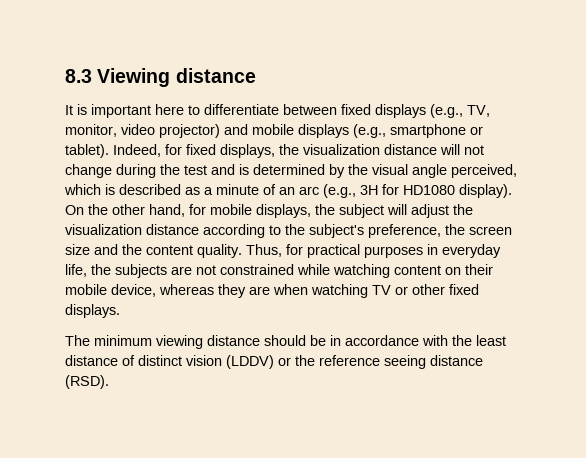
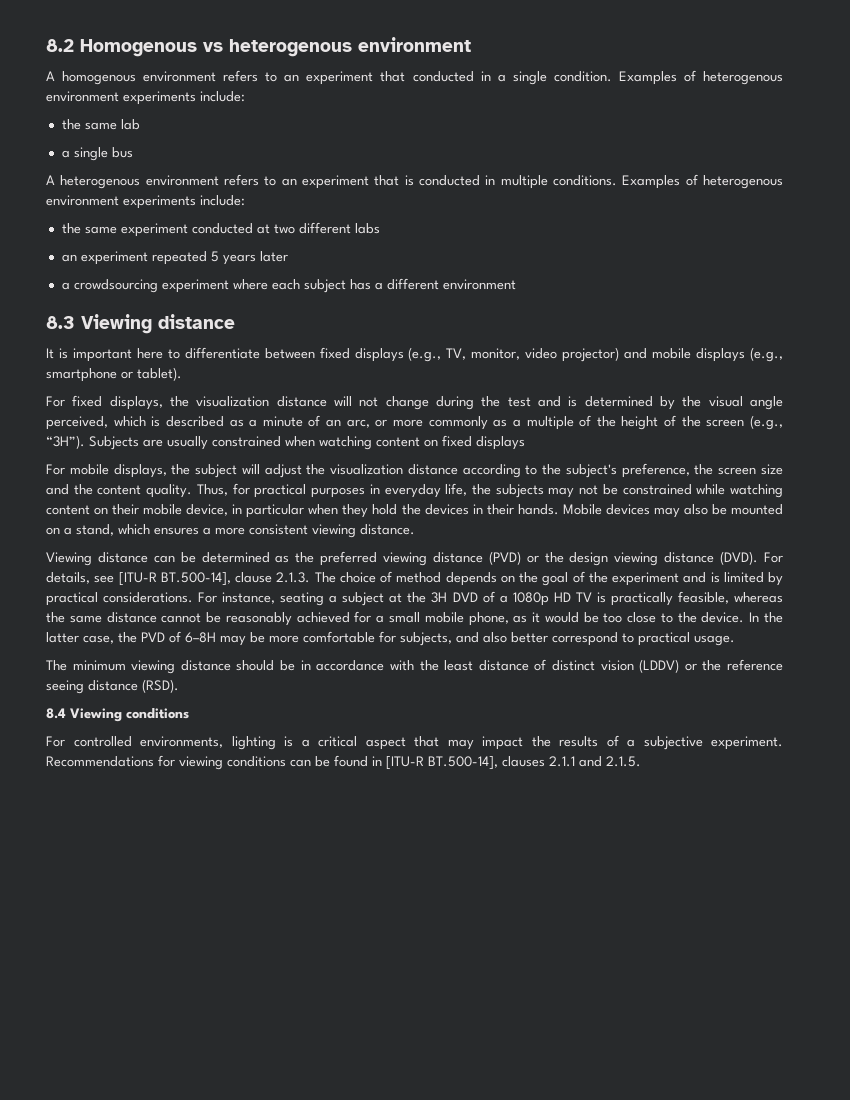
(65, 76) none -> [46,37,471,57] [46,70,784,85] [46,91,245,105] [61,119,140,130] [61,147,133,161] [46,174,783,189] [46,195,245,209] [61,222,380,237] [61,251,288,265] [61,278,516,293] 8.2 Homogenous vs heterogenous environment // A homogenous environment refers to an experiment that conducted in a single condition. Examples of heterogenous environment experiments include: // the same lab // a single bus // A heterogenous environment refers to an experiment that is conducted in multiple conditions. Examples of heterogenous environment experiments include: // the same experiment conducted at two different labs // an experiment repeated 5 years later // a crowdsourcing experiment where each subject has a different environment //
[113,144,182,157] Indeed, for -> [46,396,65,407] // For
[299,184,512,198] [65,204,206,217] arc (e.g., 3H for HD1080 display). On the other hand, for -> [346,415,783,430] [46,435,525,450] [46,464,65,475] arc, or more commonly as a multiple of the height of the screen (e.g., “3H”). Subjects are usually constrained when watching content on fixed displays // For
[171,265,216,275] are not -> [548,484,618,498] may not be
[159,284,479,298] [65,304,120,318] whereas they are when watching TV or other fixed displays. -> [232,504,783,518] [46,524,415,538] [46,551,783,566] [46,571,783,586] [46,591,783,606] [46,611,783,626] [46,631,735,646] in particular when they hold the devices in their hands. Mobile devices may also be mounted on a stand, which ensures a more consistent viewing distance. // Viewing distance can be determined as the preferred viewing distance (PVD) or the design viewing distance (DVD). For details, see [ITU-R BT.500-14], clause 2.1.3. The choice of method depends on the goal of the experiment and is limited by practical considerations. For instance, seating a subject at the 3H DVD of a 1080p HD TV is practically feasible, whereas the same distance cannot be reasonably achieved for a small mobile phone, as it would be too close to the device. In the latter case, the PVD of 6–8H may be more comfortable for subjects, and also better correspond to practical usage.
(109, 382) none -> [46,708,189,722] [46,735,783,750] [46,755,641,770] // 8.4 Viewing conditions // For controlled environments, lighting is a critical aspect that may impact the results of a subjective experiment. Recommendations for viewing conditions can be found in [ITU-R BT.500-14], clauses 2.1.1 and 2.1.5.

